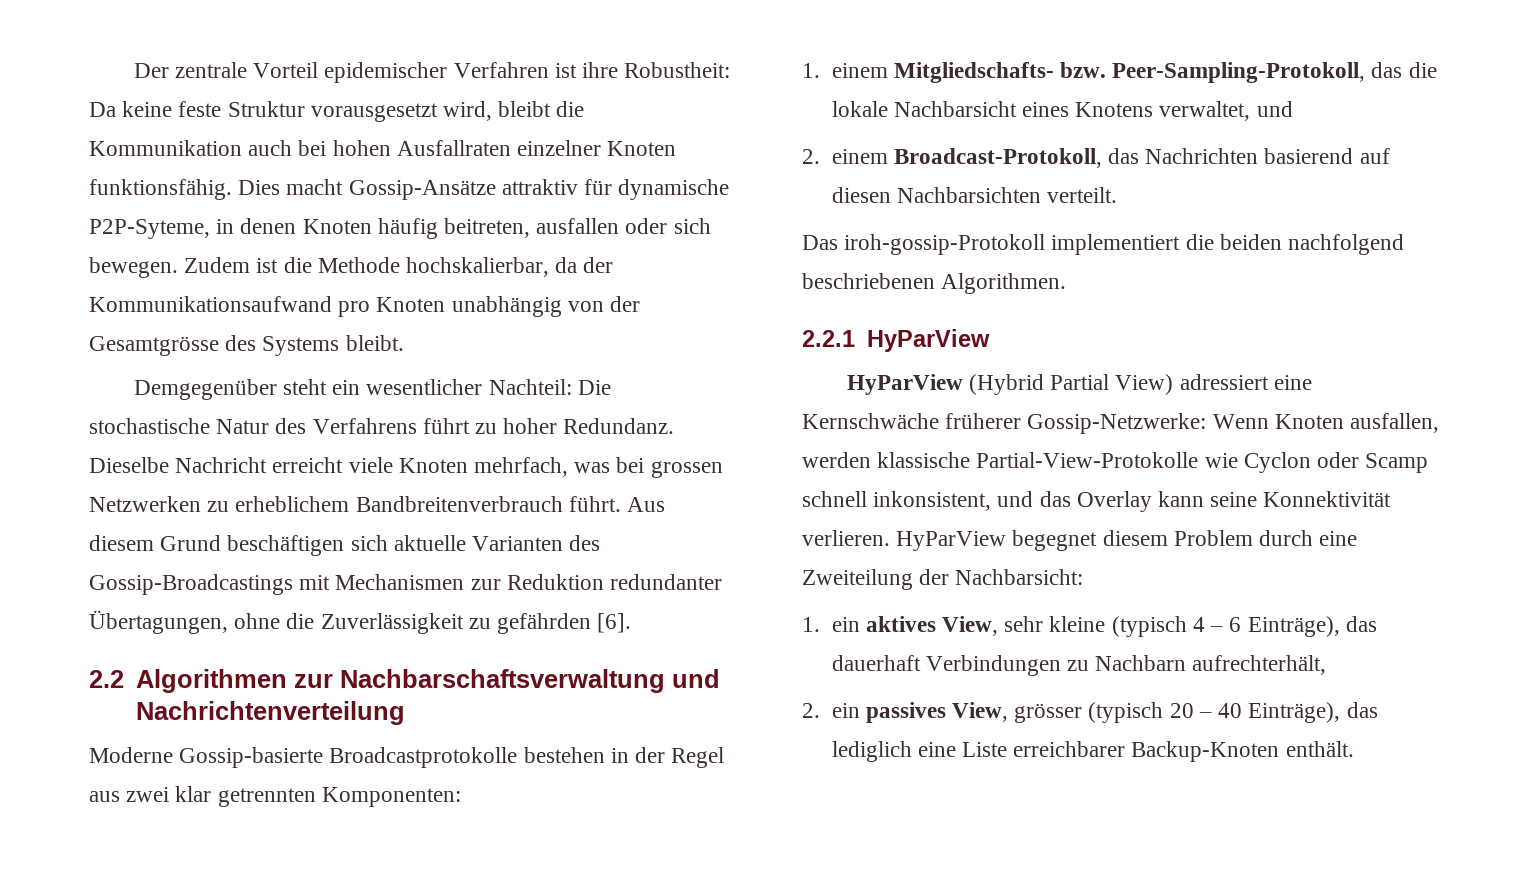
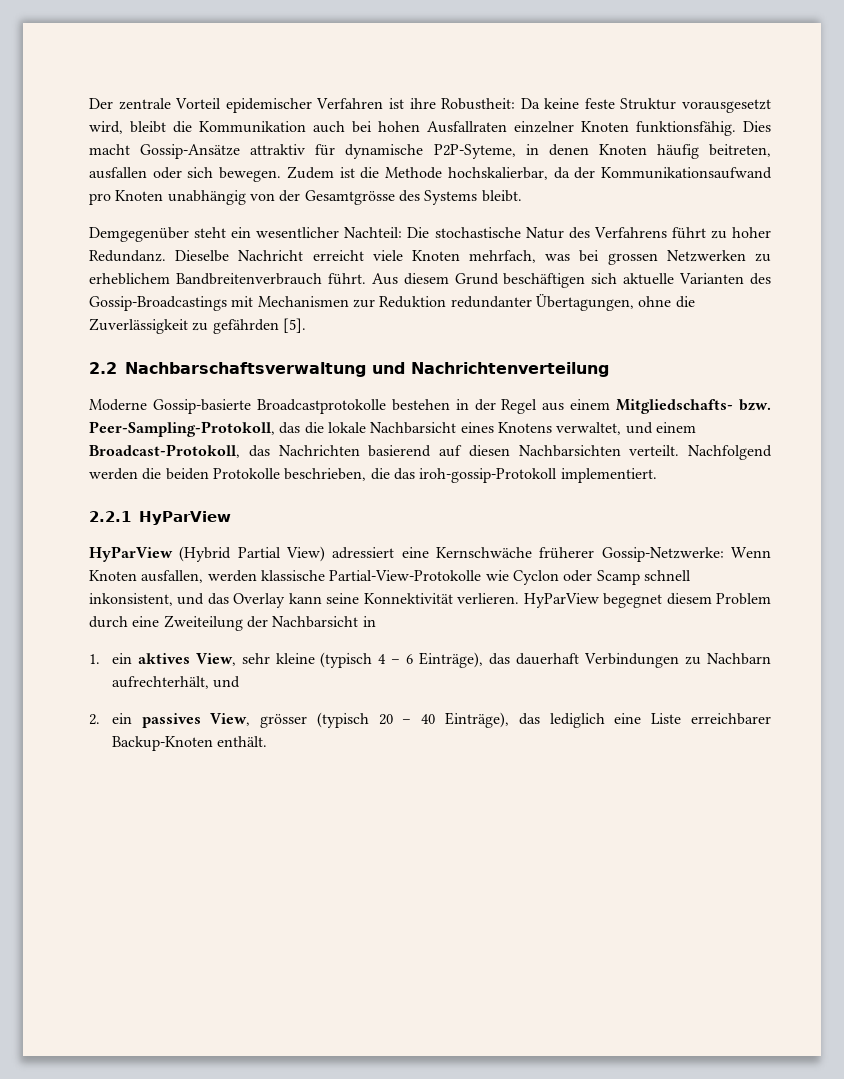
[597,613,632,633] [6]. -> [282,318,306,333] [5].
[135,669,333,693] Algorithmen zur -> (117, 368) none
[126,786,461,807] [802,63,820,78] zwei klar getrennten Komponenten: // 1. -> (565, 407) none
[802,149,820,164] // 2. -> (653, 428) none
[802,234,1405,255] [802,273,1067,294] // Das iroh-gossip-Protokoll implementiert die beiden nachfolgend beschriebenen Algorithmen. -> [688,445,772,460] [89,468,657,483] Nachfolgend werden die beiden Protokolle beschrieben, die das iroh-gossip-Protokoll implementiert.
[955,569,1084,585] Nachbarsicht: -> [272,616,376,628] Nachbarsicht in
(1327, 665) none -> [213,676,241,688] und

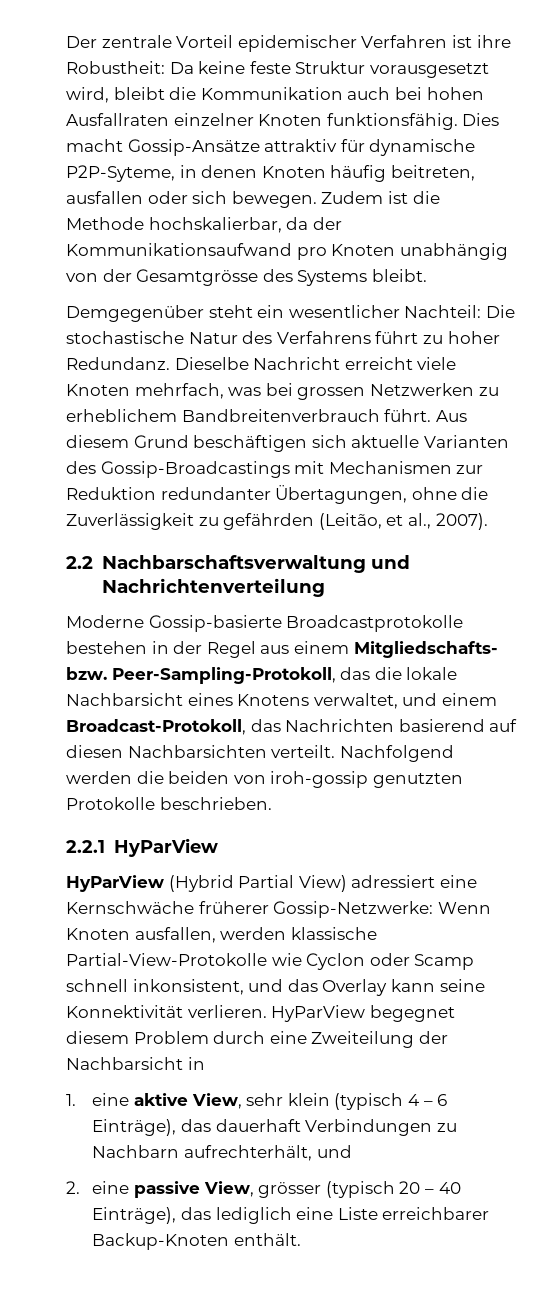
[282,318,306,333] [5]. -> [318,513,488,530] (Leitão, et al., 2007).
[212,468,657,483] Protokolle beschrieben, die das iroh-gossip-Protokoll implementiert. -> [233,771,463,788] [66,797,272,810] von iroh-gossip genutzten Protokolle beschrieben.
[111,653,190,664] ein aktives -> [92,1093,188,1106] eine aktive
[275,653,315,664] kleine -> [287,1093,330,1106] klein
[111,713,201,728] ein passives -> [92,1181,200,1198] eine passive

